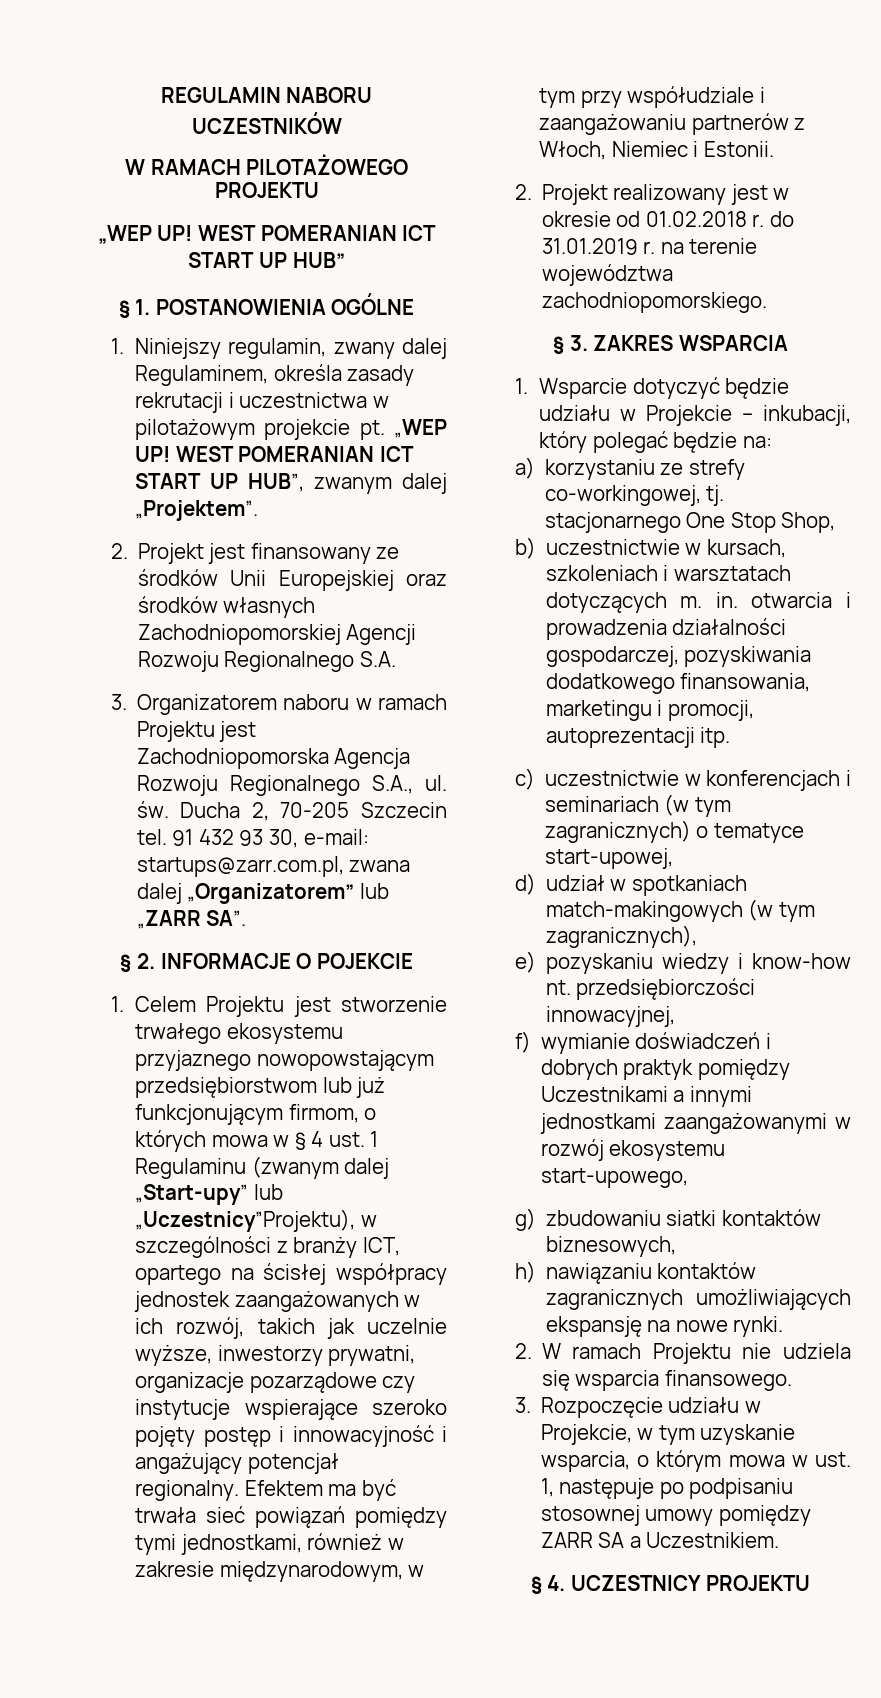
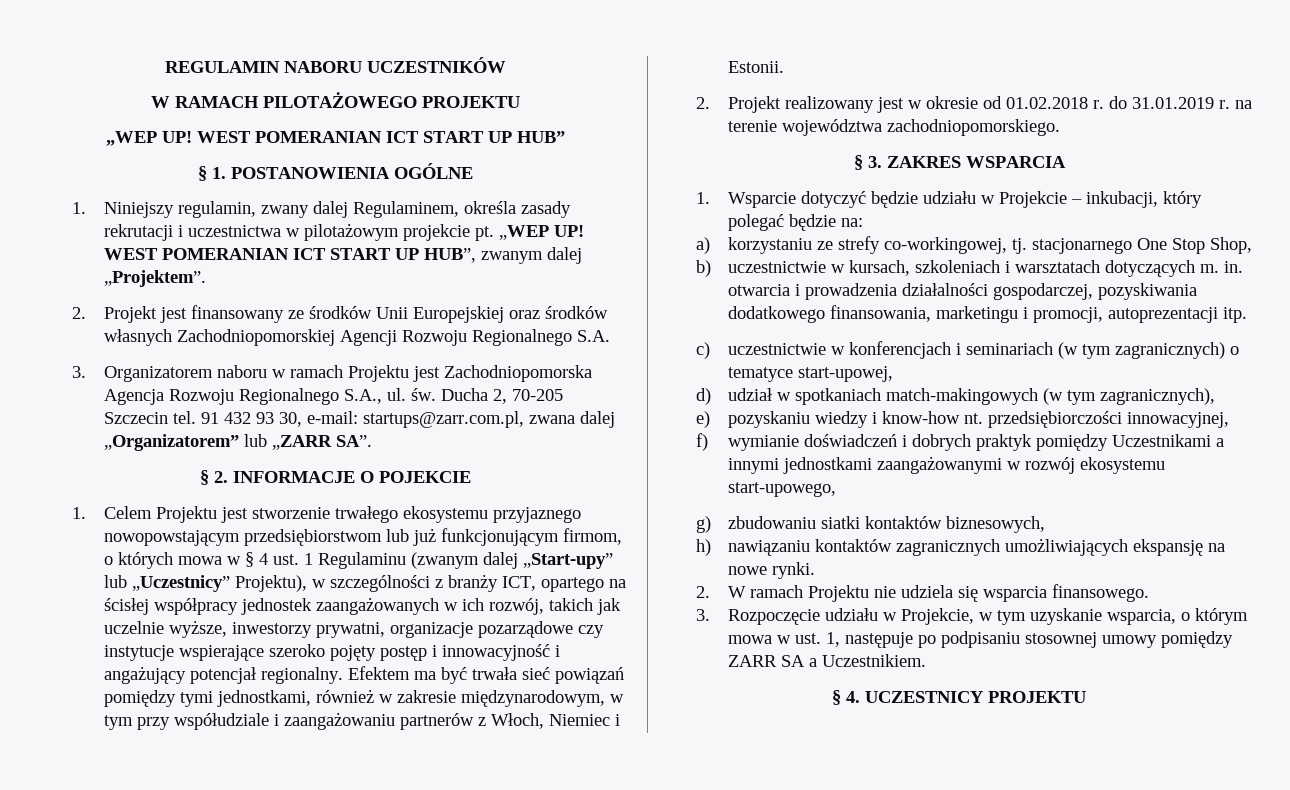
[135,1209,356,1232] „Uczestnicy”Projektu), -> [131,575,307,592] „Uczestnicy” Projektu),

